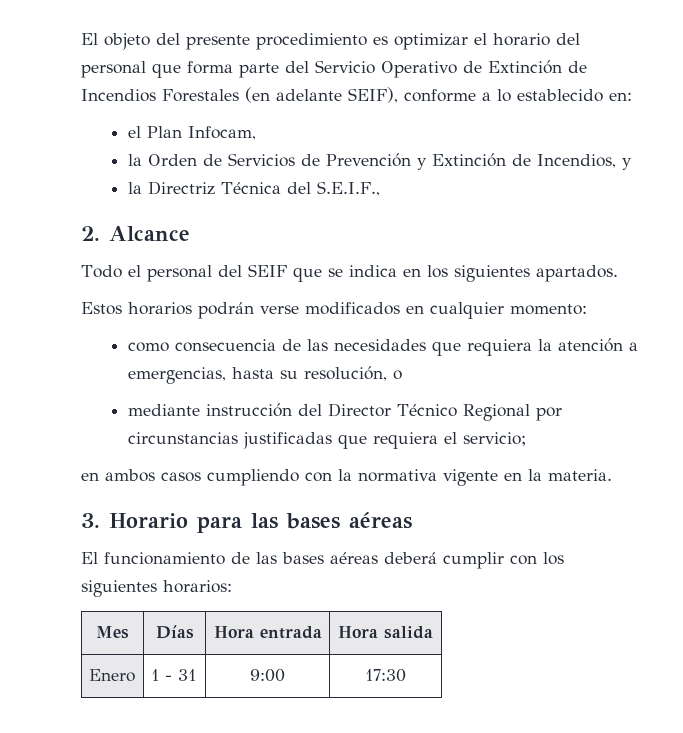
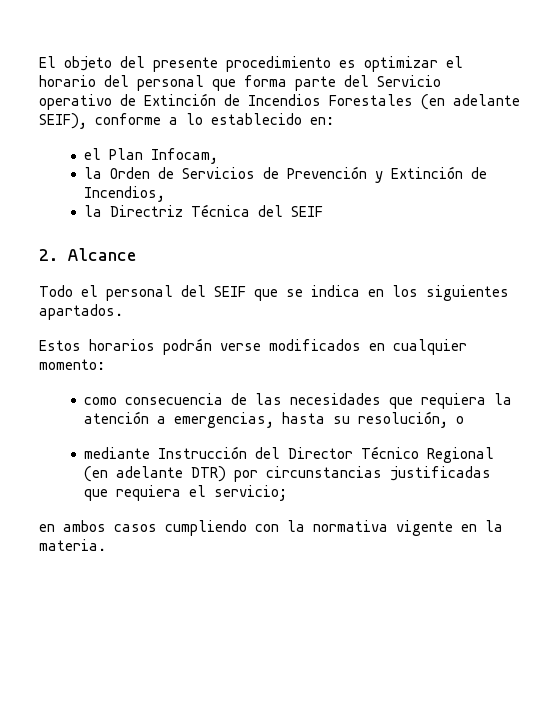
[381,61,457,78] Operativo -> [39,94,112,110] operativo
[622,158,633,170] y -> (166, 194) none
[317,181,381,196] S.E.I.F., -> [291,206,324,217] SEIF
[206,403,293,417] instrucción -> [158,446,248,459] Instrucción
(531, 412) none -> [84,466,227,482] (en adelante DTR)
[81,512,412,533] [81,552,564,569] [81,580,232,597] [96,626,129,639] [155,625,194,639] [213,626,322,639] [338,626,433,639] [88,669,135,682] [150,669,196,681] [250,669,285,682] [365,669,406,682] // 3. Horario para las bases aéreas // El funcionamiento de las bases aéreas deberá cumplir con los siguientes horarios: // Mes | Días | Hora entrada | Hora salida // Enero | 1 - 31 | 9:00 | 17:30 -> (106, 545) none

